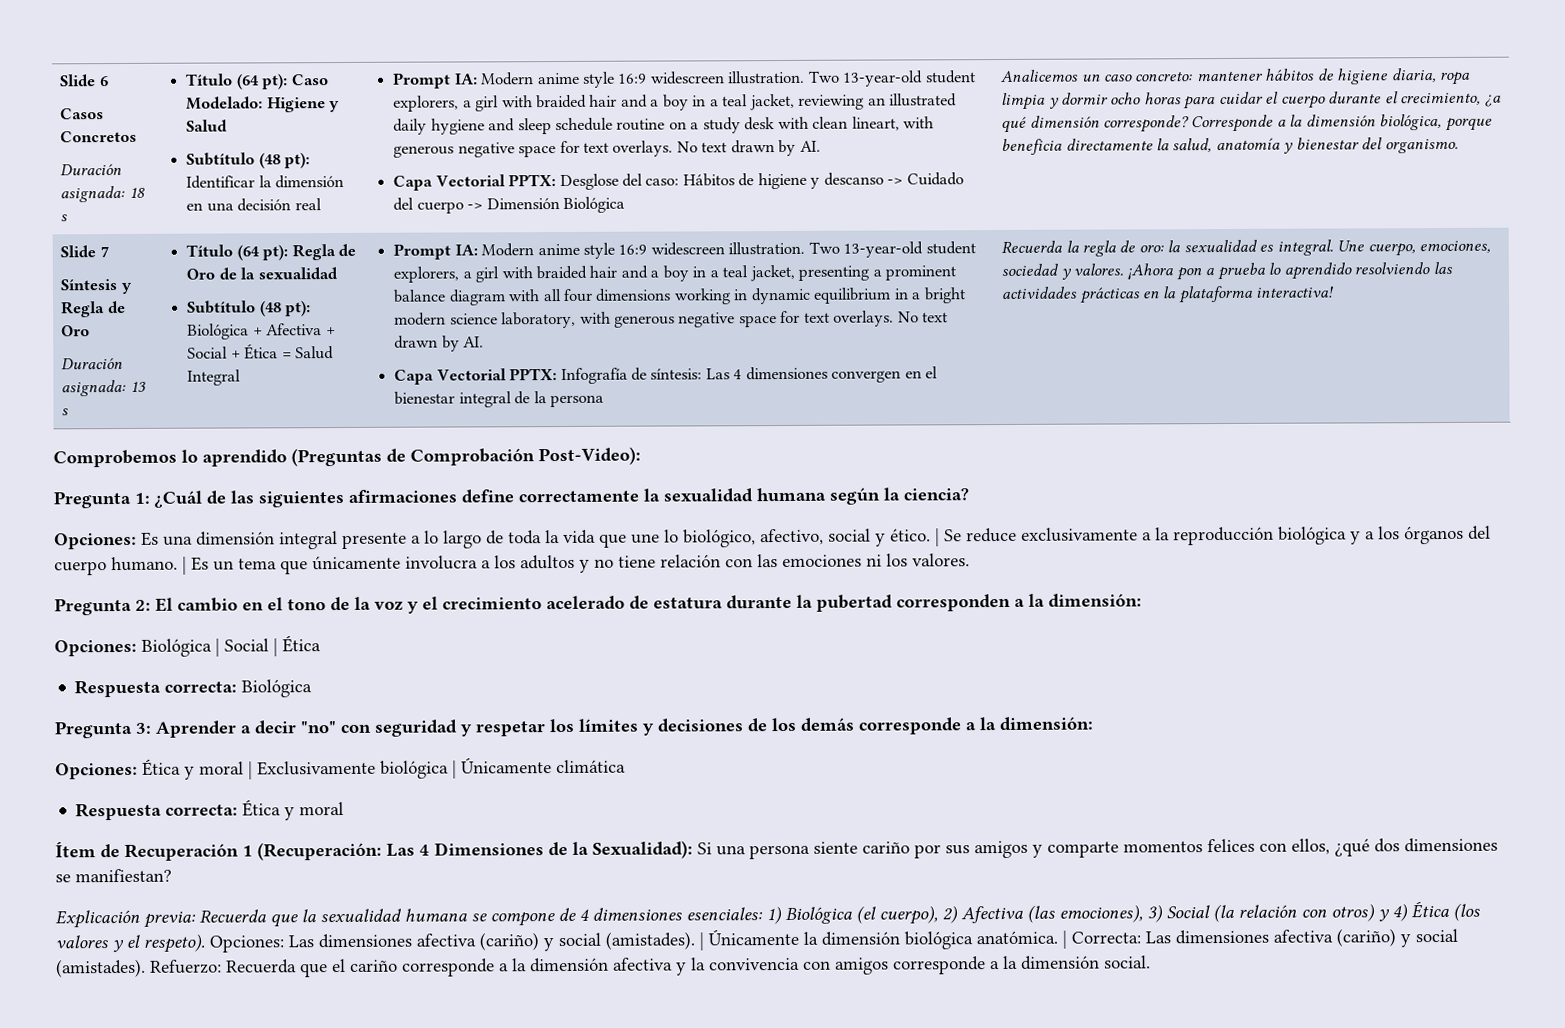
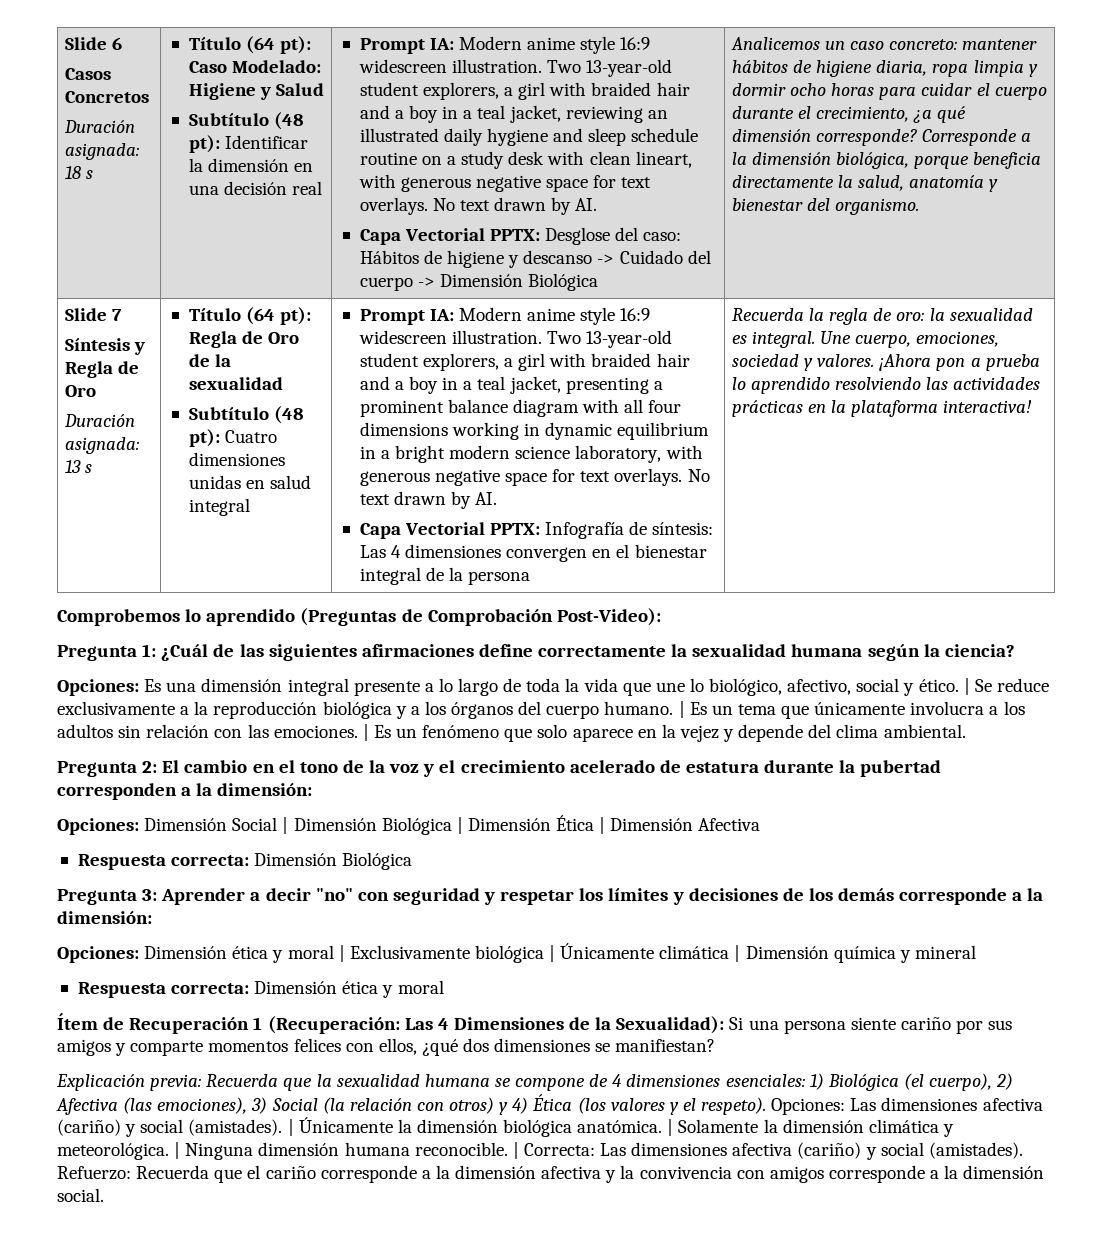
[187,323,336,340] [187,344,335,360] [187,369,242,386] Biológica + Afectiva + Social + Ética = Salud Integral -> [224,430,277,443] [188,452,285,466] [188,475,312,489] [188,498,250,516] Cuatro dimensiones unidas en salud integral
[579,553,970,573] y no tiene relación con las emociones ni los valores. -> [118,724,966,742] sin relación con las emociones. | Es un fenómeno que solo aparece en la vejez y depende del clima ambiental.
[141,635,321,657] [74,679,238,698] Biológica | Social | Ética // Respuesta correcta: -> [144,815,761,835] [77,853,338,870] Dimensión Social | Dimensión Biológica | Dimensión Ética | Dimensión Afectiva // Respuesta correcta: Dimensión
[142,758,181,776] Ética -> [144,946,269,959] Dimensión ética
[75,799,282,821] // Respuesta correcta: Ética -> [734,945,976,963] [77,981,379,998] | Dimensión química y mineral // Respuesta correcta: Dimensión ética
(1067, 939) none -> [678,1119,954,1137] [57,1142,519,1160] Solamente la dimensión climática y meteorológica. | Ninguna dimensión humana reconocible. |

